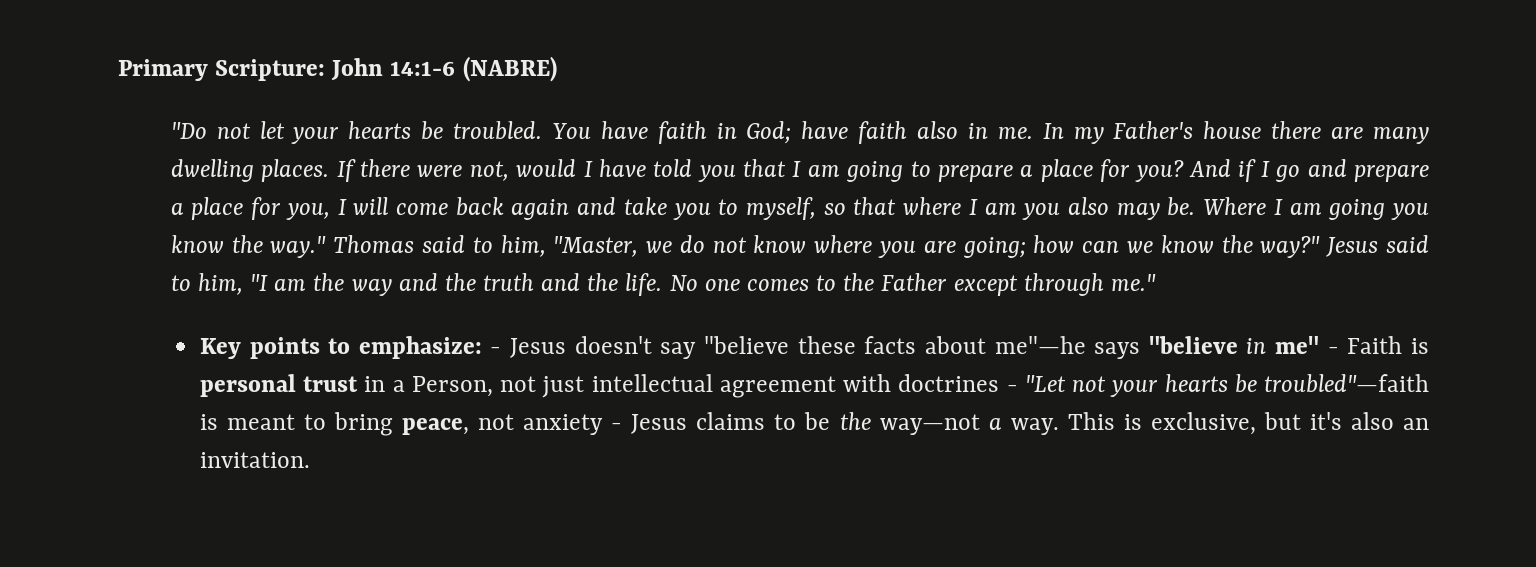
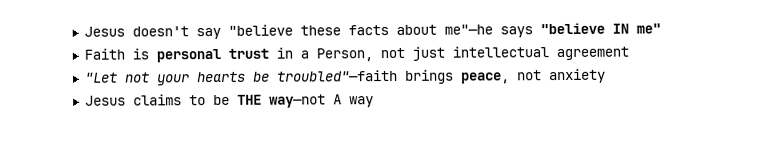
[118,56,557,82] [170,121,1429,144] [170,159,1430,182] [170,197,1429,220] [170,235,1429,258] [170,273,1156,296] [199,336,502,359] Primary Scripture: John 14:1-6 (NABRE) // "Do not let your hearts be troubled. You have faith in God; have faith also in me. In my Father's house there are many dwelling places. If there were not, would I have told you that I am going to prepare a place for you? And if I go and prepare a place for you, I will come back again and take you to myself, so that where I am you also may be. Where I am going you know the way." Thomas said to him, "Master, we do not know where you are going; how can we know the way?" Jesus said to him, "I am the way and the truth and the life. No one comes to the Father except through me." // Key points to emphasize: - -> (84, 31) none
[1246,338,1267,354] in -> [612,23,630,34] IN
[1327,347,1339,354] - -> (662, 28) //
[843,374,1018,392] with doctrines - -> (630, 53) //
[199,412,394,436] is meant to bring -> [404,69,455,84] brings
[611,423,623,430] - -> (607, 76) //
[839,412,1429,435] [199,452,310,468] the way—not a way. This is exclusive, but it's also an invitation. -> [237,94,375,108] THE way—not A way

